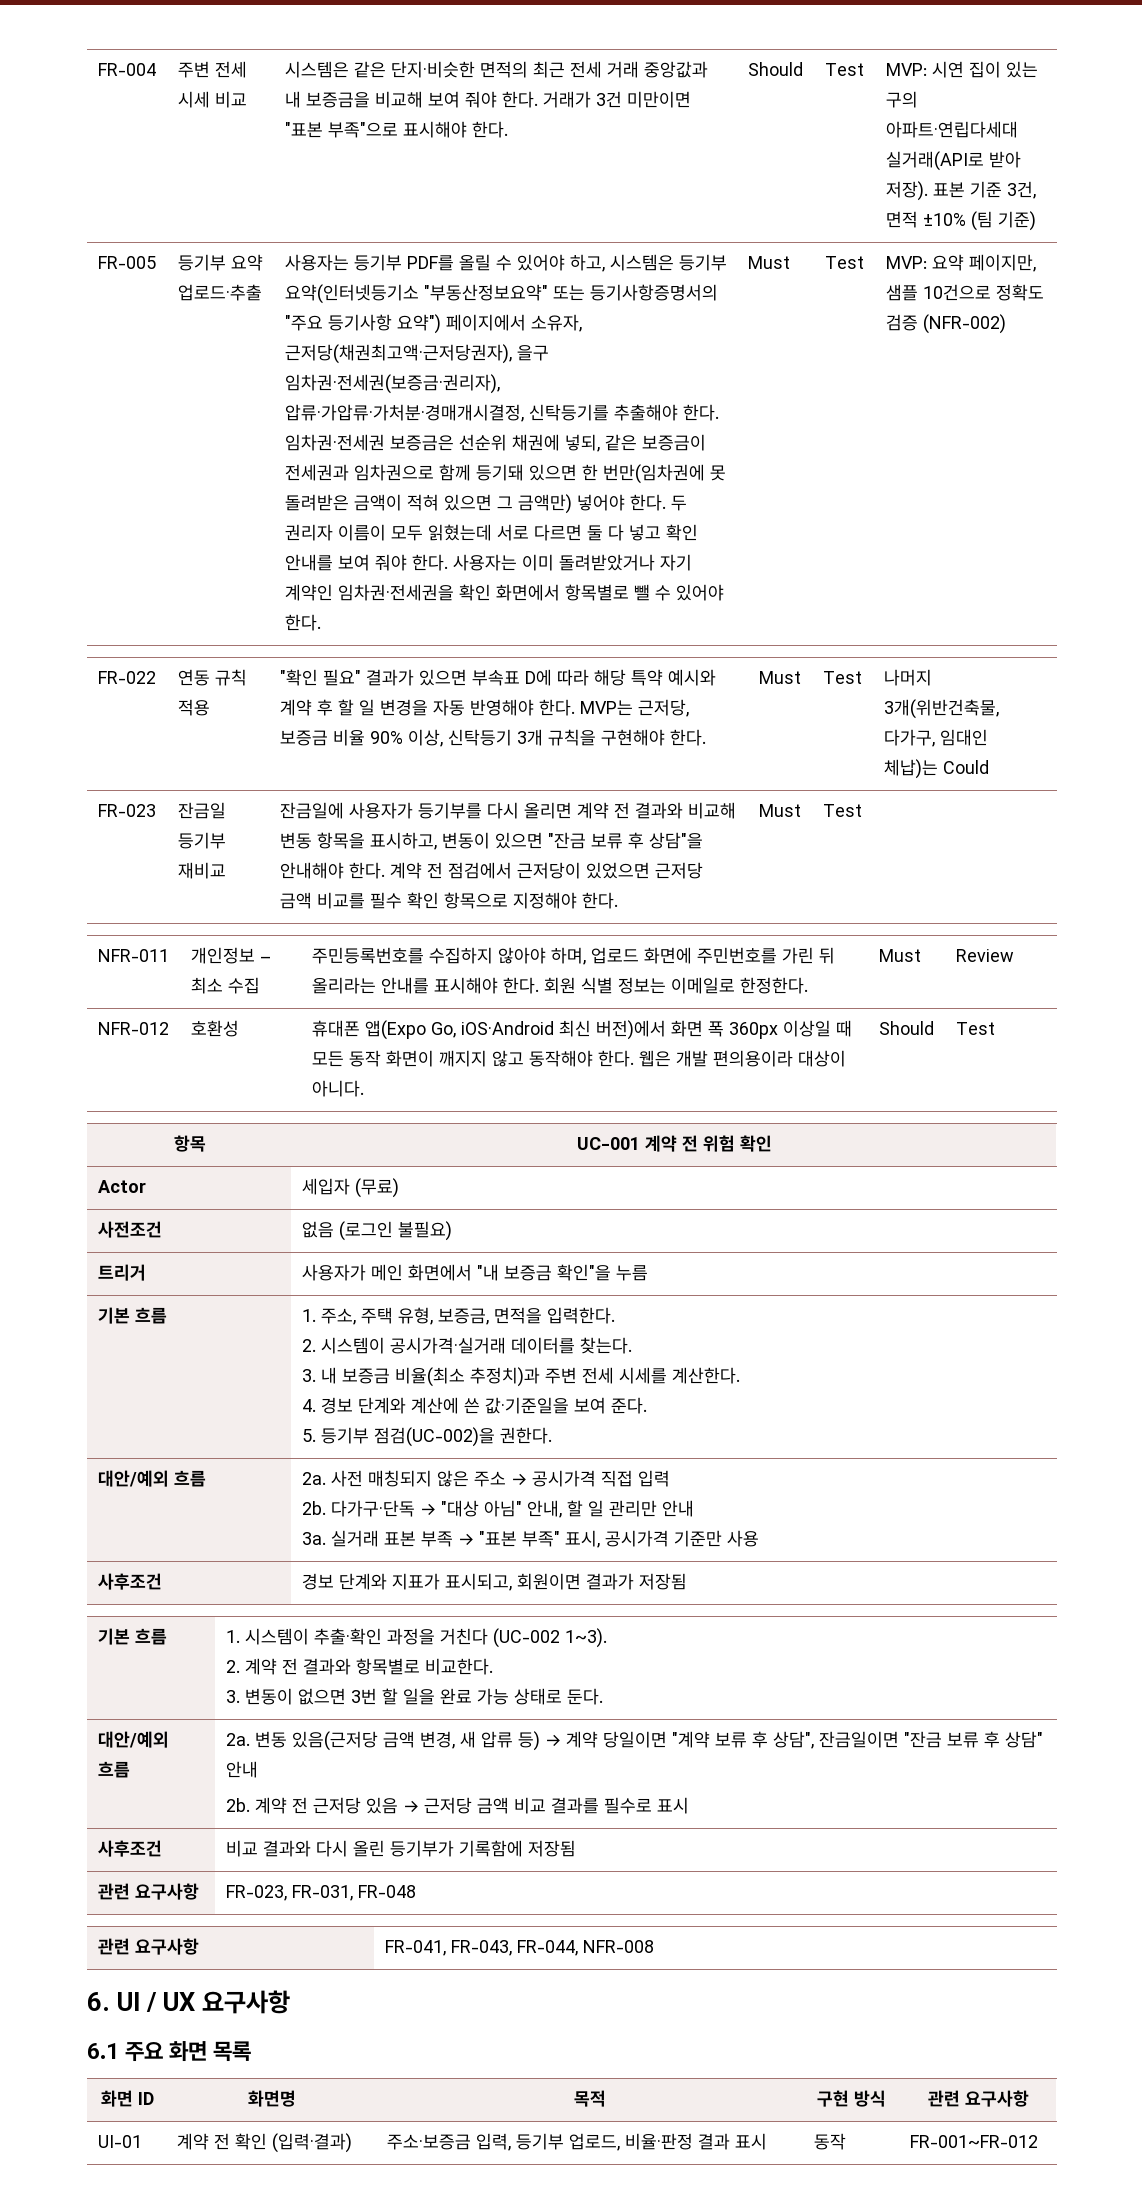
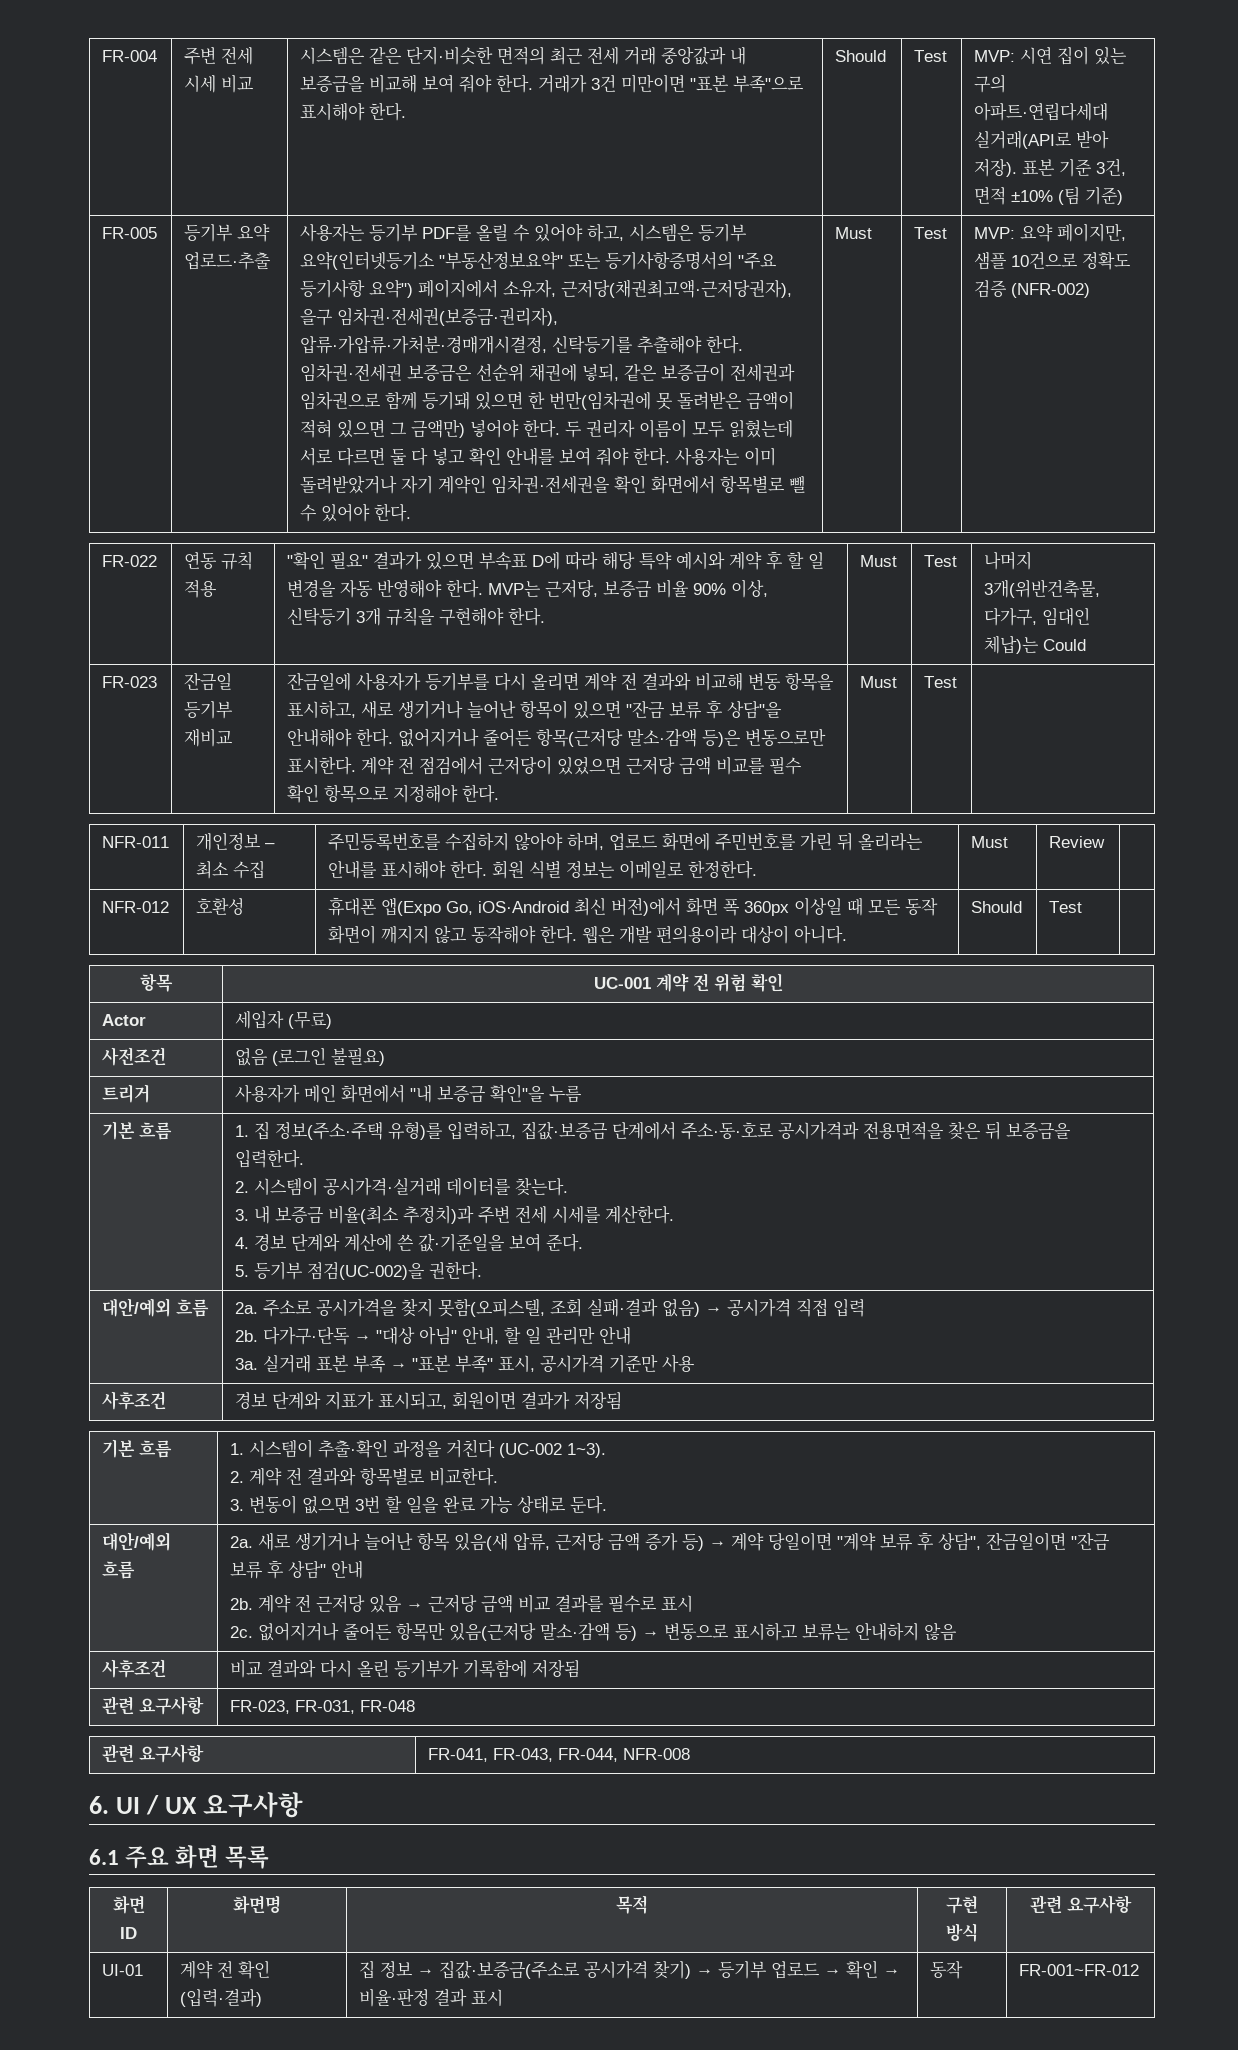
[441,832,490,849] 변동이 -> [361,700,569,719] 새로 생기거나 늘어난 항목이
(385, 870) none -> [398,728,827,747] [287,756,357,775] 없어지거나 줄어든 항목(근저당 말소·감액 등)은 변동으로만 표시한다.
[320,1307,542,1325] 주소, 주택 유형, 보증금, 면적을 -> [254,1121,1072,1140] 집 정보(주소·주택 유형)를 입력하고, 집값·보증금 단계에서 주소·동·호로 공시가격과 전용면적을 찾은 뒤 보증금을
[330,1470,506,1487] 사전 매칭되지 않은 주소 -> [263,1298,701,1317] 주소로 공시가격을 찾지 못함(오피스텔, 조회 실패·결과 없음)
[254,1731,513,1751] 변동 있음(근저당 금액 변경, 새 압류 -> [258,1532,679,1551] 새로 생기거나 늘어난 항목 있음(새 압류, 근저당 금액 증가
(689, 1805) none -> [230,1622,958,1641] // 2c. 없어지거나 줄어든 항목만 있음(근저당 말소·감액 등) → 변동으로 표시하고 보류는 안내하지 않음
[386,2133,620,2151] 주소·보증금 입력, 등기부 업로드, -> [359,1960,901,1979] 집 정보 → 집값·보증금(주소로 공시가격 찾기) → 등기부 업로드 → 확인 →

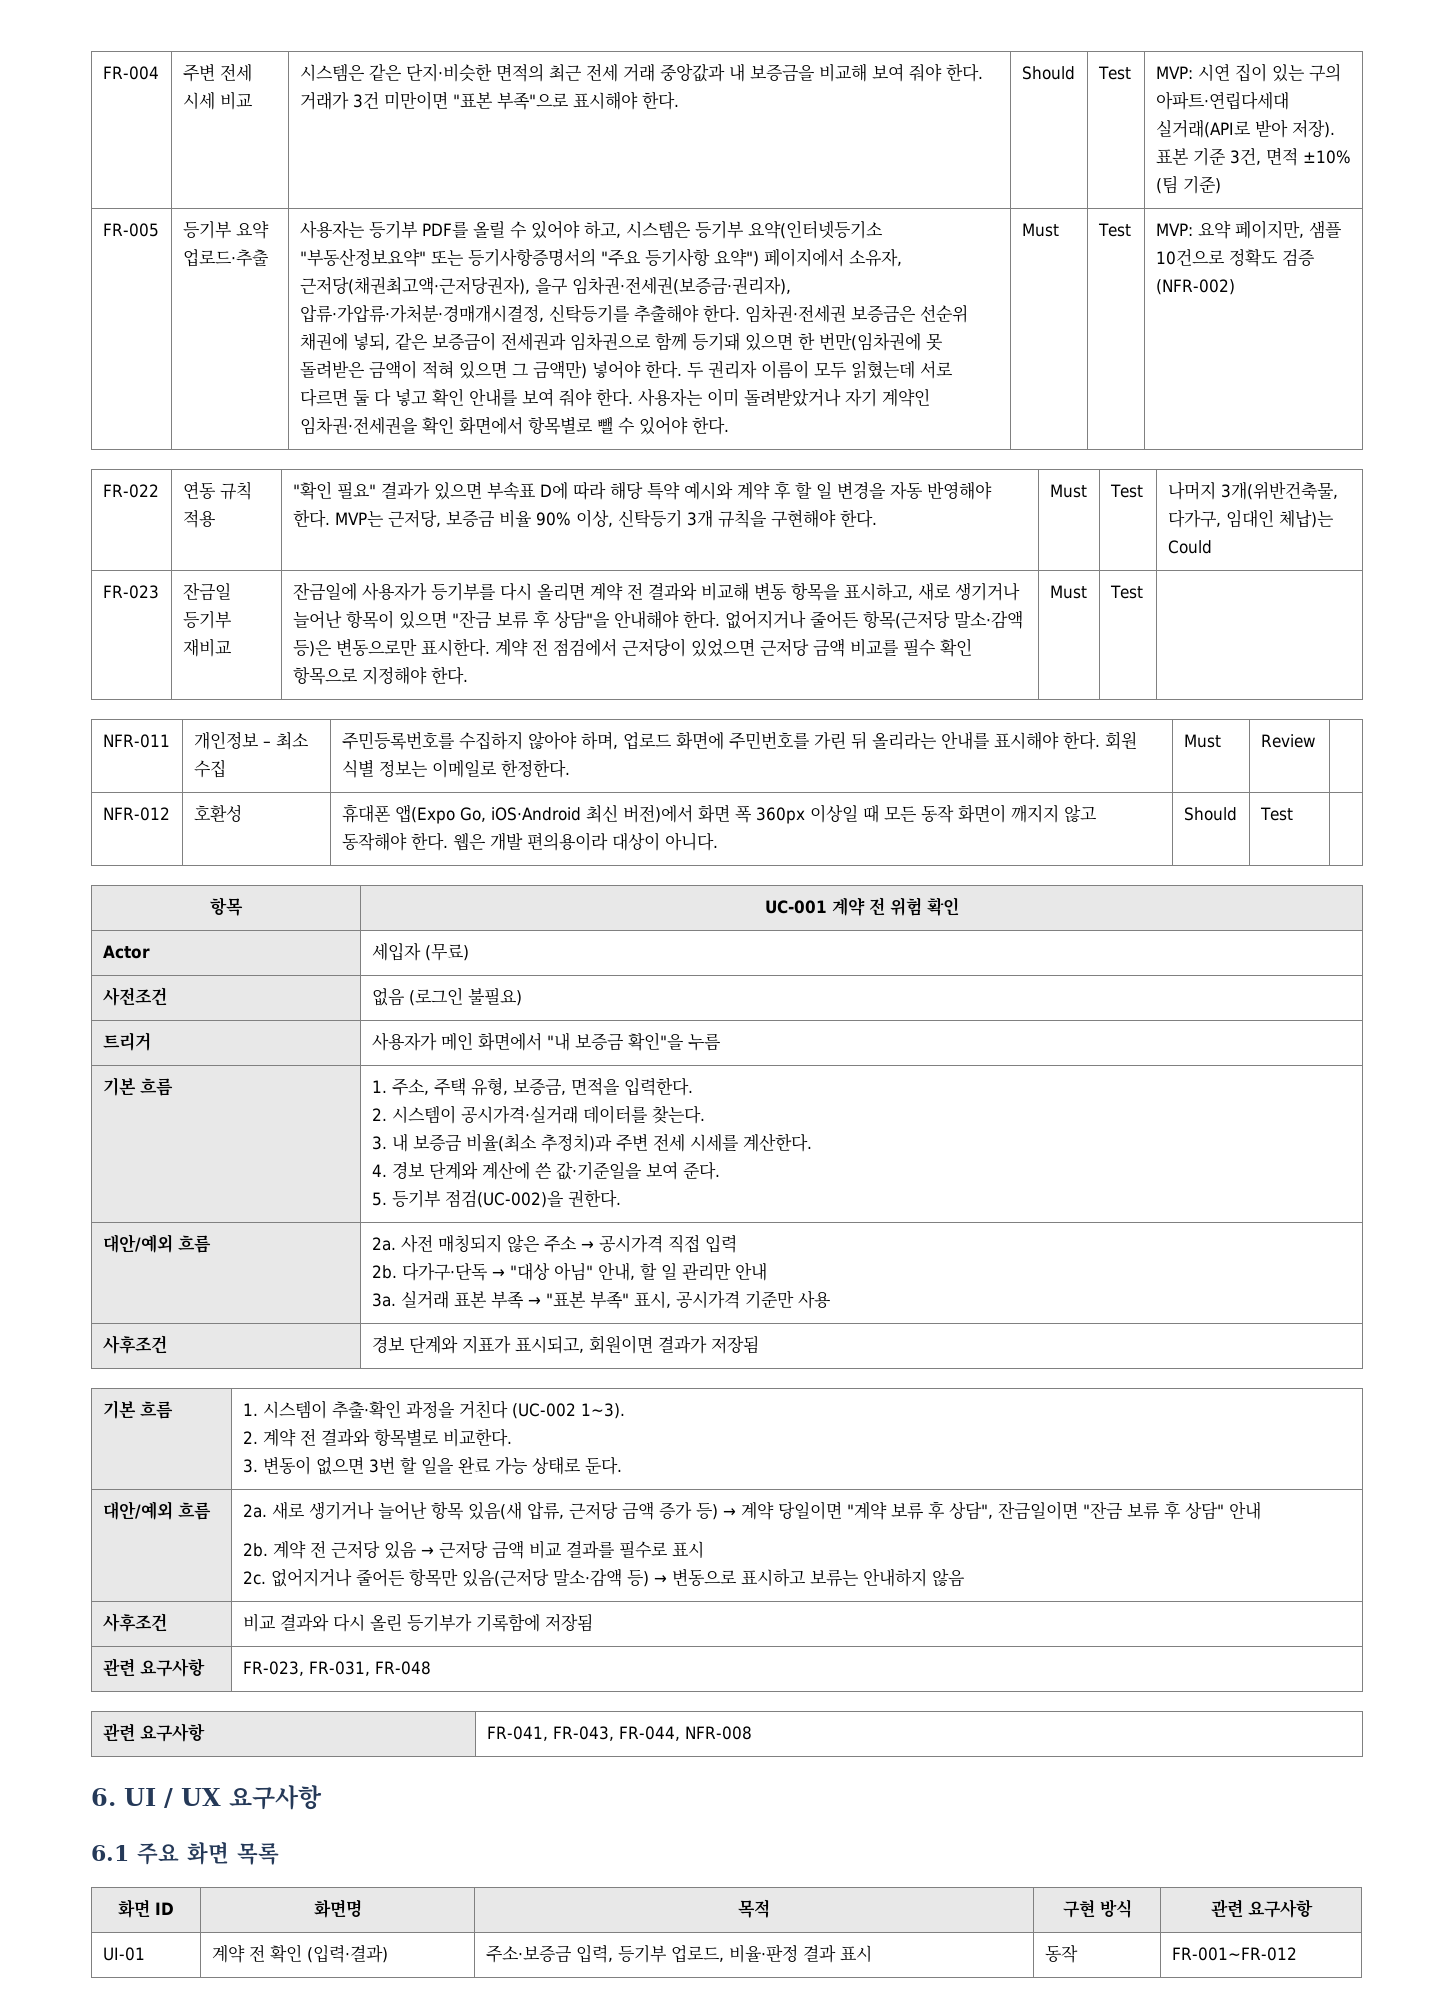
[254,1121,1072,1140] 집 정보(주소·주택 유형)를 입력하고, 집값·보증금 단계에서 주소·동·호로 공시가격과 전용면적을 찾은 뒤 보증금을 -> [391,1077,620,1096] 주소, 주택 유형, 보증금, 면적을
[263,1298,701,1317] 주소로 공시가격을 찾지 못함(오피스텔, 조회 실패·결과 없음) -> [400,1234,577,1253] 사전 매칭되지 않은 주소
[359,1960,901,1979] 집 정보 → 집값·보증금(주소로 공시가격 찾기) → 등기부 업로드 → 확인 → -> [485,1944,724,1963] 주소·보증금 입력, 등기부 업로드,

